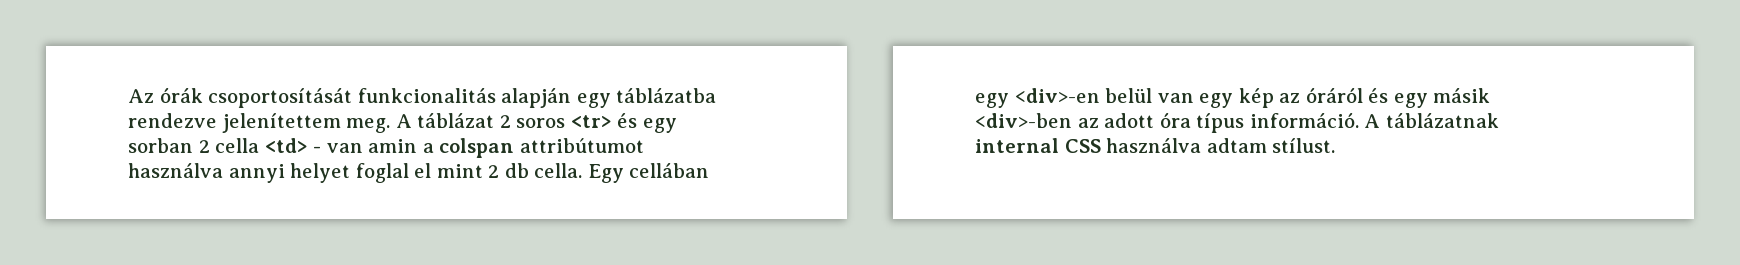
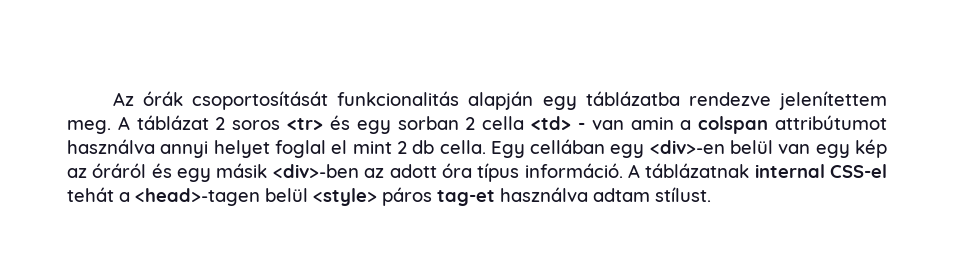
[1064,139,1101,153] CSS -> [830,164,887,178] [67,187,495,206] CSS-el tehát a <head>-tagen belül <style> páros tag-et

